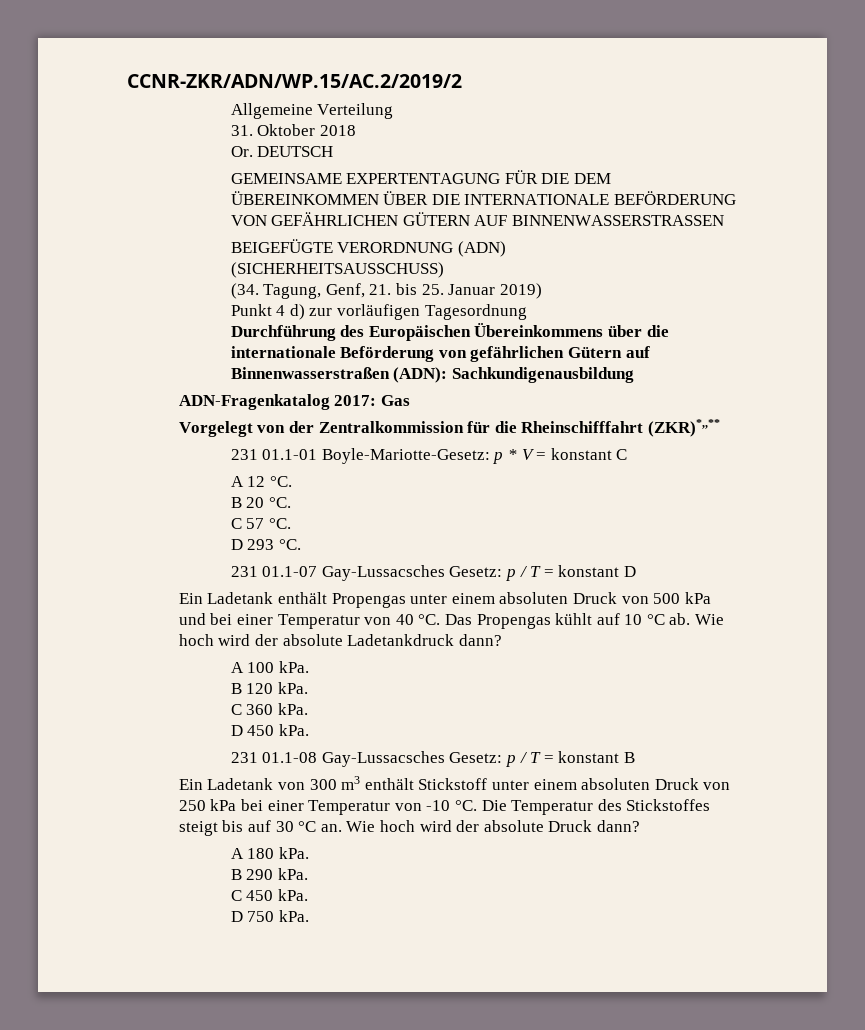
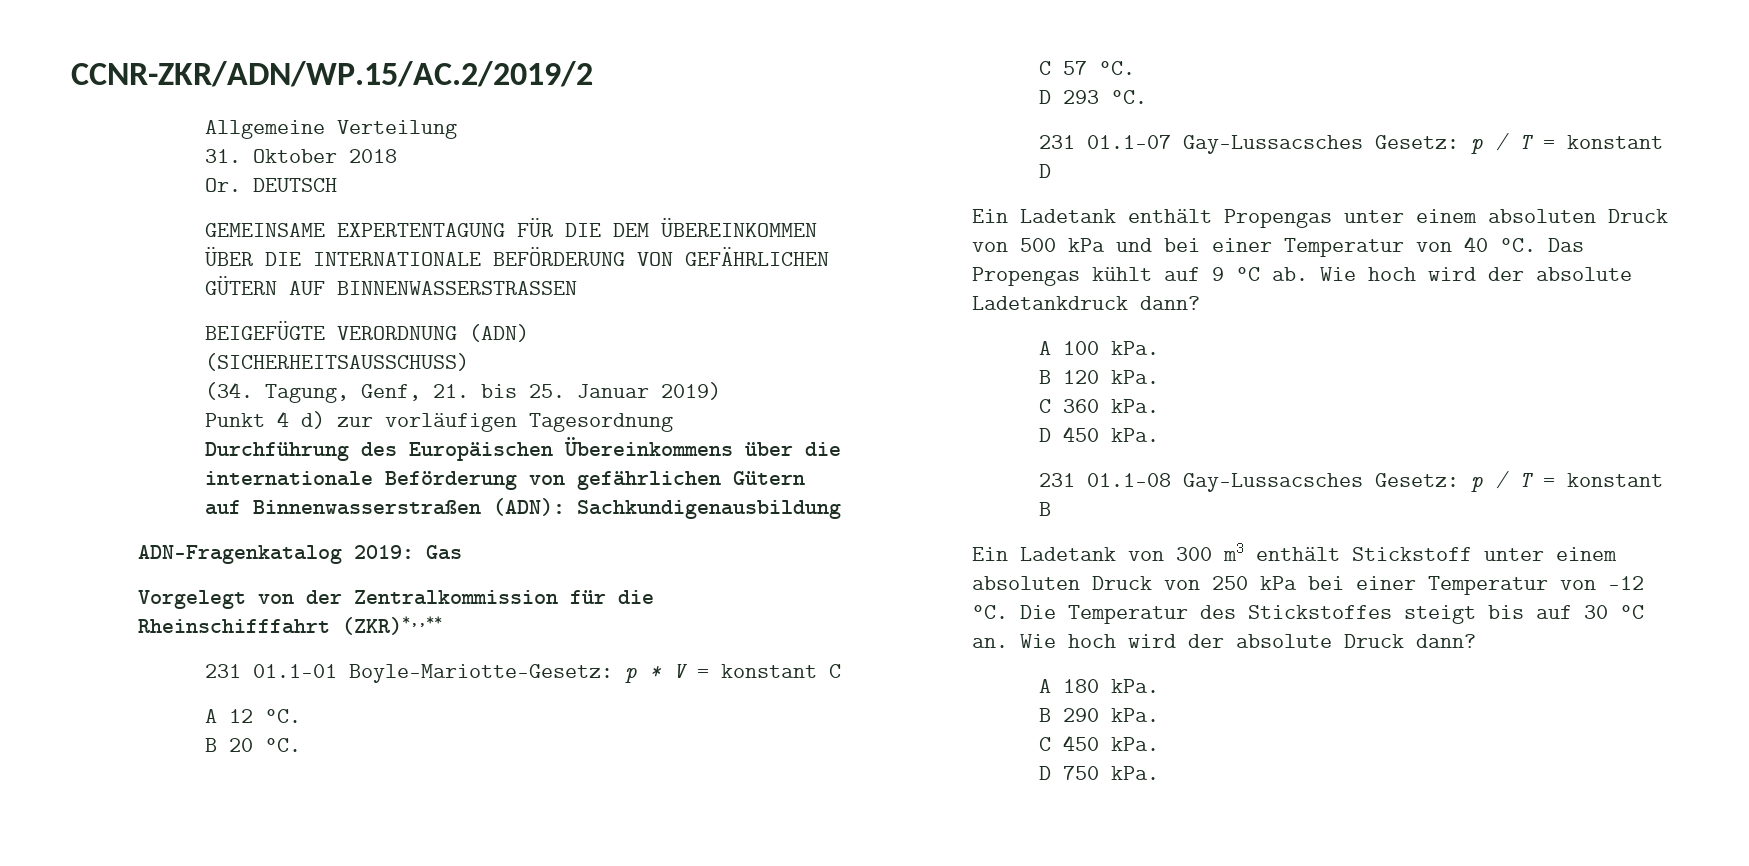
[334,395,377,406] 2017: -> [354,545,415,559] 2019:
[624,614,643,625] 10 -> [1212,267,1225,281] 9
[426,800,451,811] -10 -> [1608,576,1645,590] -12

